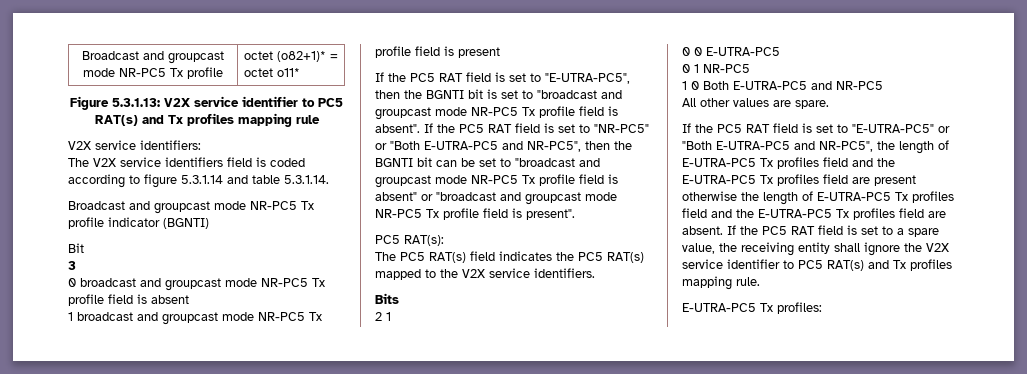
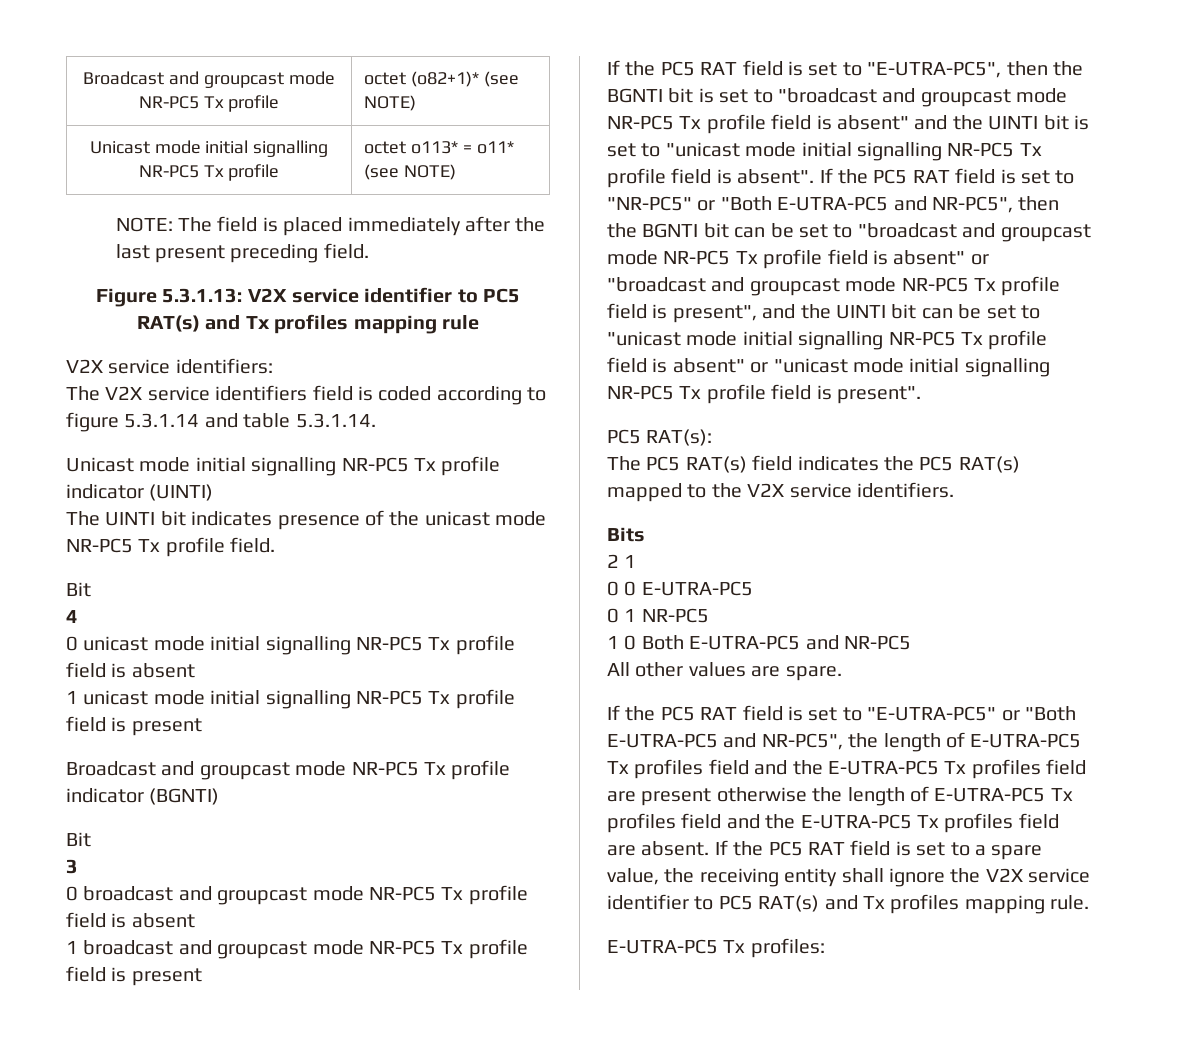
[329,54,338,60] [243,68,300,77] = octet o11* -> [483,71,519,87] [364,95,417,111] [89,140,329,157] [138,164,280,181] [364,141,514,154] [364,164,456,180] [115,216,546,236] [115,243,369,263] (see NOTE) // Unicast mode initial signalling NR-PC5 Tx profile | octet o113* = o11* (see NOTE) // NOTE: The field is placed immediately after the last present preceding field.
(329, 179) none -> [66,456,501,476] [66,484,214,501] [66,510,547,530] [66,537,276,557] [66,582,91,597] [66,610,78,623] [66,635,515,655] [66,662,195,678] [66,689,515,709] [66,716,202,736] // Unicast mode initial signalling NR-PC5 Tx profile indicator (UINTI) // The UINTI bit indicates presence of the unicast mode NR-PC5 Tx profile field. // Bit // 4 // 0 unicast mode initial signalling NR-PC5 Tx profile field is absent // 1 unicast mode initial signalling NR-PC5 Tx profile field is present
(618, 111) none -> [837,115,1089,130] [607,142,1042,161] [607,168,732,188] absent" and the UINTI bit is set to "unicast mode initial signalling NR-PC5 Tx profile field is
(522, 213) none -> [672,304,1040,323] [607,330,1048,350] [607,357,1050,377] [607,384,832,404] present", and the UINTI bit can be set to "unicast mode initial signalling NR-PC5 Tx profile field is absent" or "unicast mode initial signalling NR-PC5 Tx profile field is

